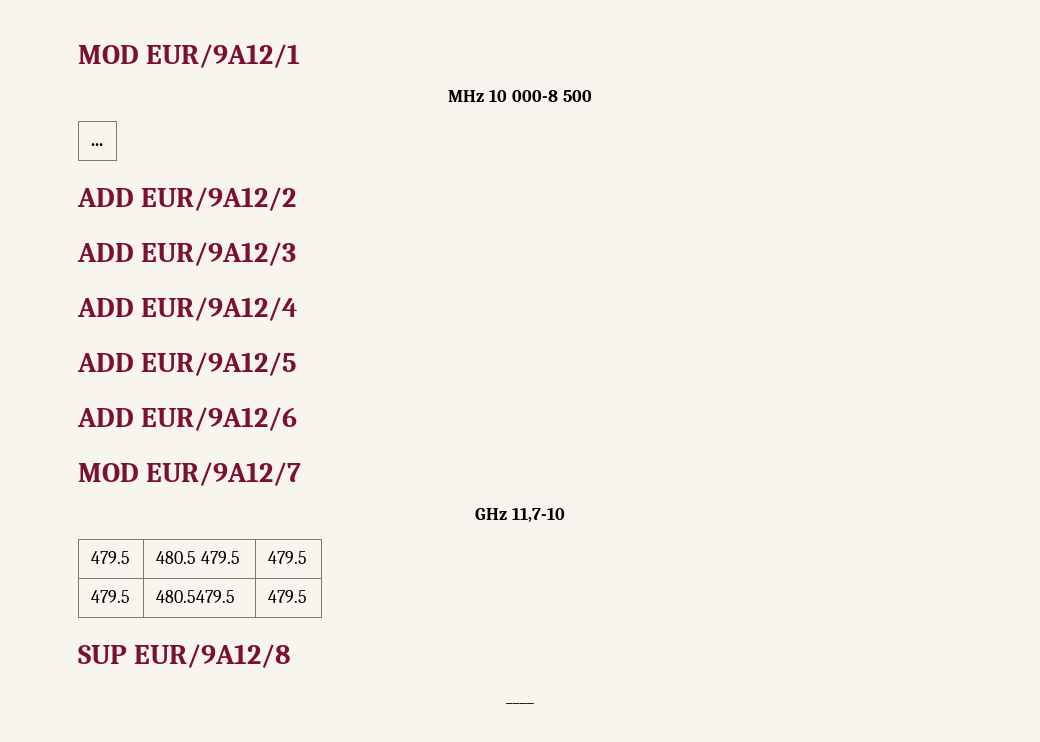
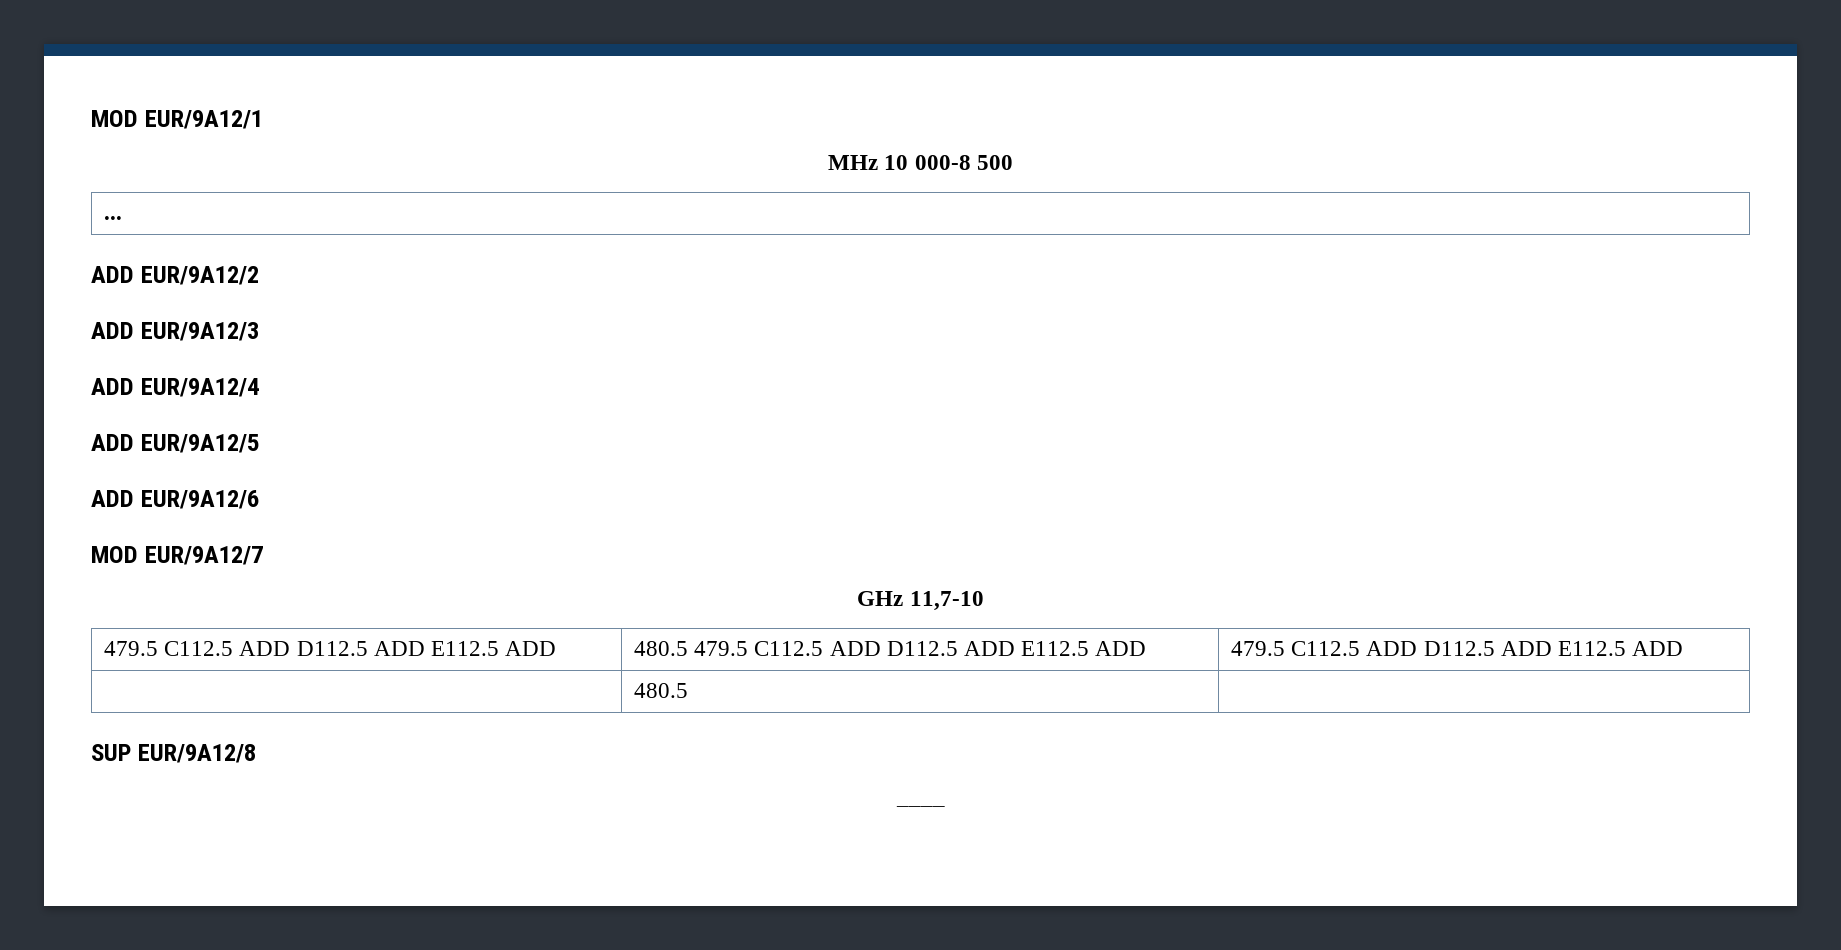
[155,551,240,564] [267,551,307,564] [90,590,130,603] [155,590,235,603] [267,590,307,603] | 480.5 479.5 | 479.5 // 479.5 | 480.5479.5 | 479.5 -> [164,641,557,656] [633,641,1147,656] [1230,641,1684,656] [633,683,688,698] C112.5 ADD D112.5 ADD E112.5 ADD | 480.5 479.5 C112.5 ADD D112.5 ADD E112.5 ADD | 479.5 C112.5 ADD D112.5 ADD E112.5 ADD // | 480.5 |

